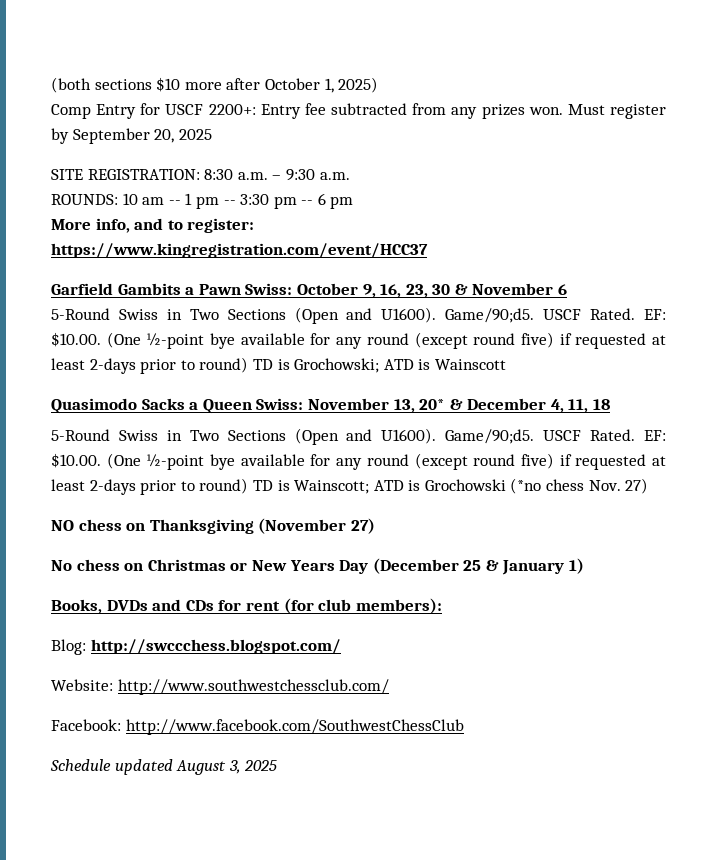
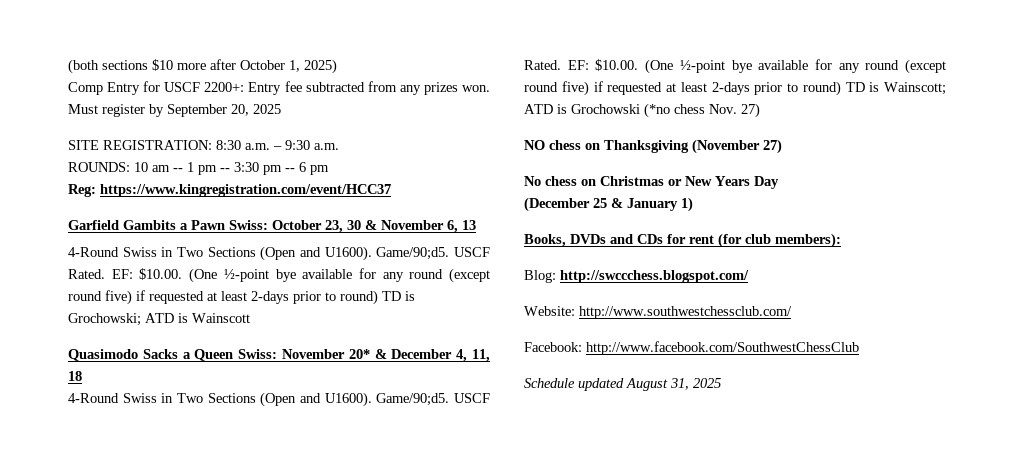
[51,218,255,233] More info, and to register: // -> [68,184,96,197] Reg:
[362,284,402,298] 9, 16, -> (322, 225) none
[558,284,568,295] [51,308,110,320] 6 // 5-Round -> [447,220,476,233] [68,247,119,257] 6, 13 // 4-Round
[393,399,415,413] 13, -> (345, 354) none
[51,429,110,441] 5-Round -> [68,393,119,403] 4-Round
(369, 567) none -> (779, 182) //
[228,760,241,774] 3, -> [670,378,689,390] 31,

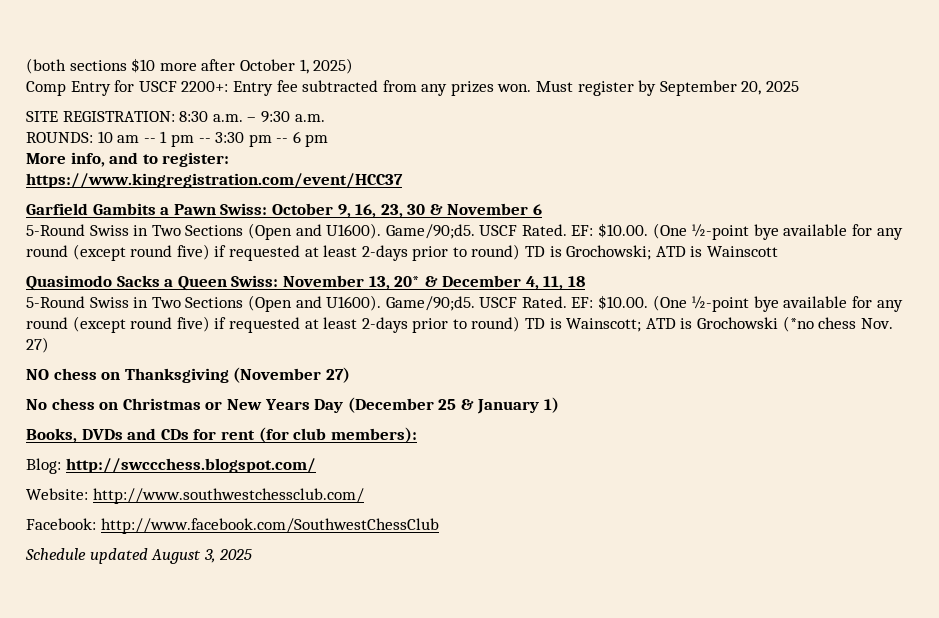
[68,184,96,197] Reg: -> [26,152,230,167] More info, and to register: //
(322, 225) none -> [337,204,377,218] 9, 16,
[447,220,476,233] [68,247,119,257] 6, 13 // 4-Round -> [533,204,543,215] [26,224,85,236] 6 // 5-Round
(345, 354) none -> [368,276,390,290] 13,
[68,393,119,403] 4-Round -> [26,296,85,308] 5-Round
(779, 182) // -> (344, 406) none
[670,378,689,390] 31, -> [203,549,216,563] 3,

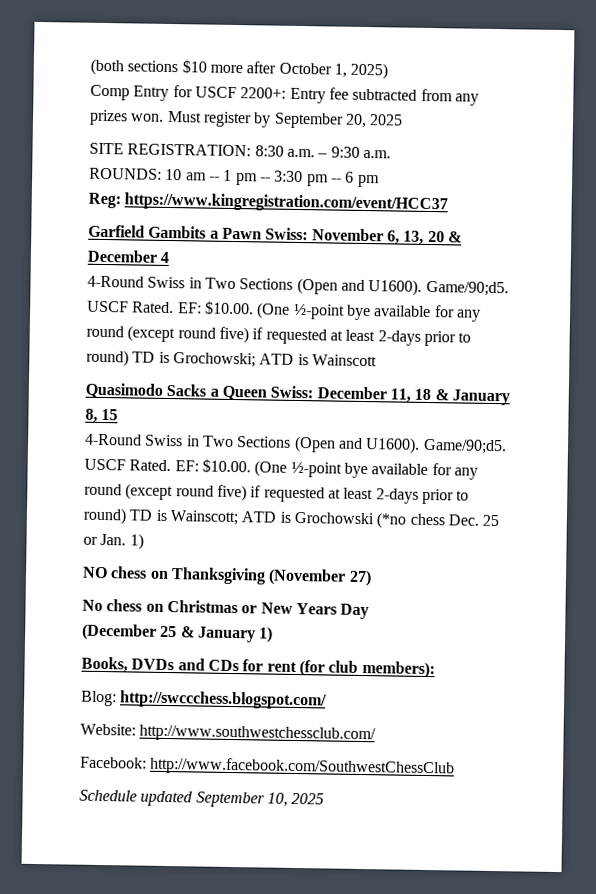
[26,152,230,167] More info, and to register: // -> [88,192,121,209] Reg:
[271,203,543,218] [26,224,85,236] October 9, 16, 23, 30 & November 6 // 5-Round -> [311,228,462,245] [87,249,170,264] [87,275,144,288] November 6, 13, 20 & December 4 // 4-Round
[282,275,586,290] [26,296,85,308] November 13, 20* & December 4, 11, 18 // 5-Round -> [316,386,510,406] [85,408,119,423] [85,433,142,446] December 11, 18 & January 8, 15 // 4-Round
[860,318,893,329] [26,337,49,353] Nov. 27) -> [447,514,500,527] [83,533,144,550] Dec. 25 or Jan. 1)
(344, 406) none -> (370, 611) //
[151,549,216,564] August 3, -> [195,791,288,808] September 10,

